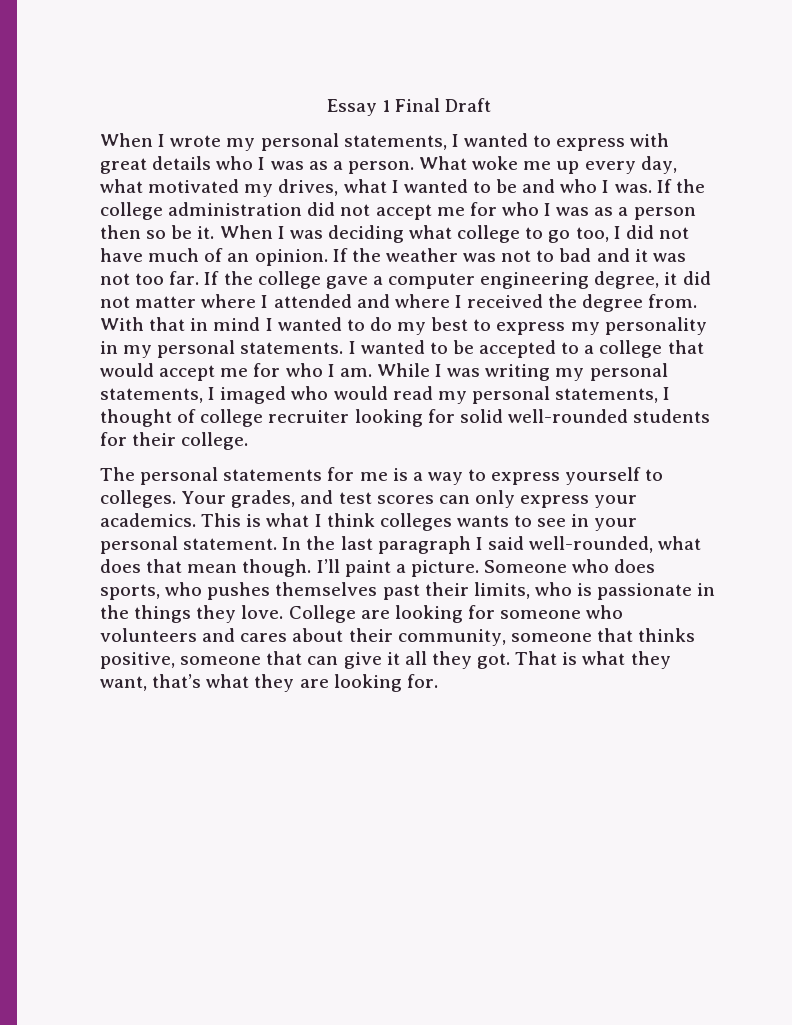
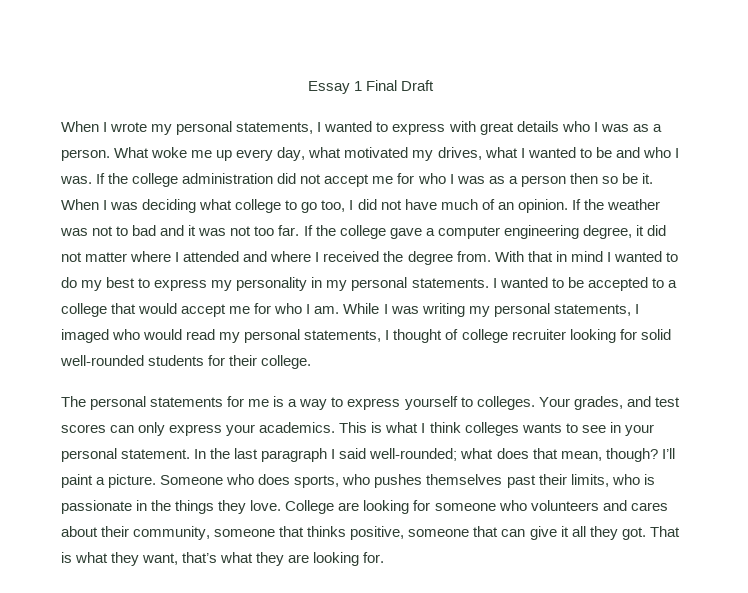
[529,536,654,553] well-rounded, -> [369,448,458,461] well-rounded;
[187,559,312,577] mean though. -> [560,448,658,462] mean, though?

